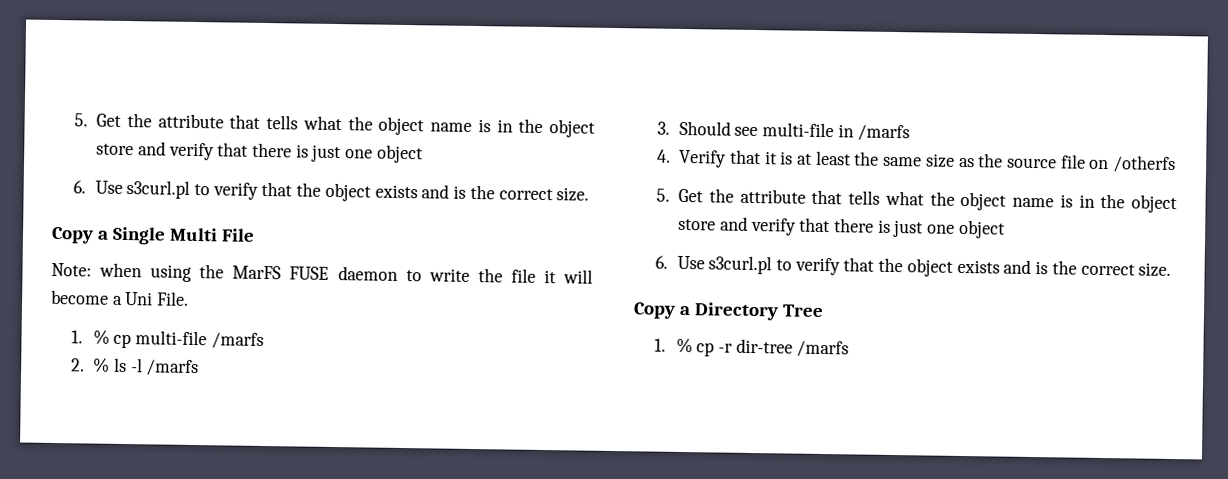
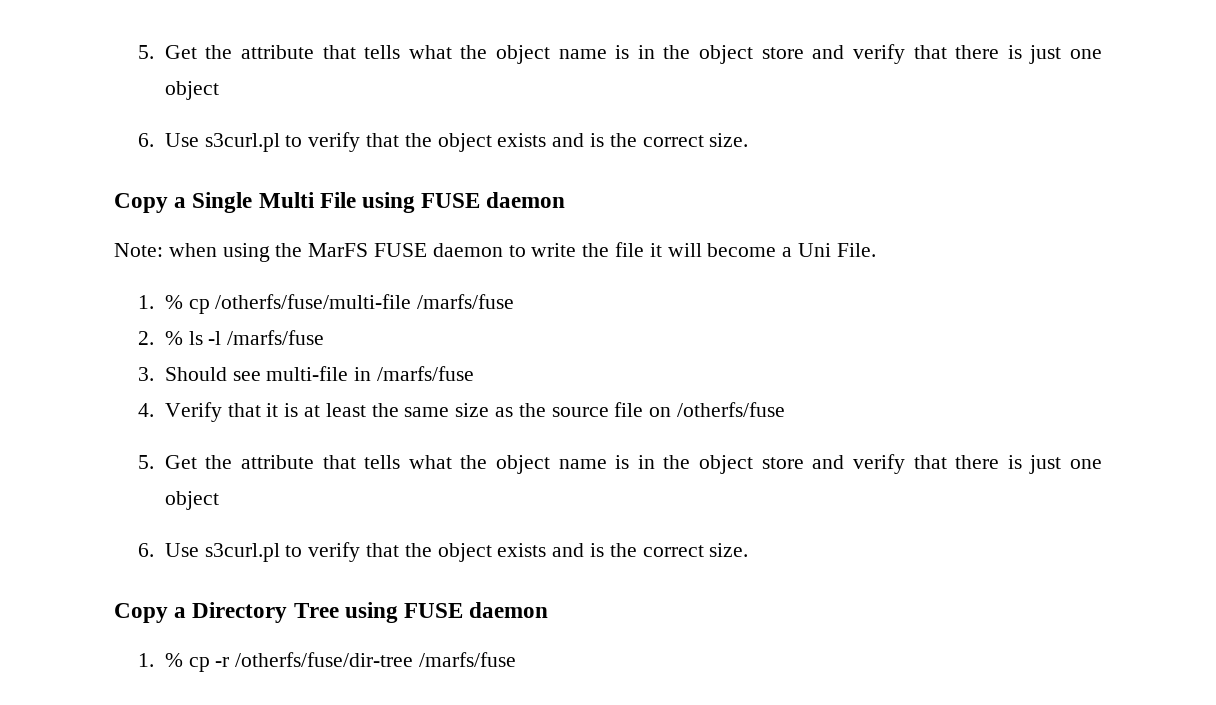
(255, 235) none -> [362,192,566,213] using FUSE daemon
[135,330,264,349] multi-file /marfs -> [215,294,515,309] /otherfs/fuse/multi-file /marfs/fuse
[146,359,200,377] /marfs -> [227,330,325,345] /marfs/fuse
[857,124,911,142] /marfs -> [376,366,474,381] /marfs/fuse
[1113,155,1177,174] /otherfs -> [676,402,785,417] /otherfs/fuse
(824, 310) none -> [344,602,549,623] using FUSE daemon
[735,338,850,358] dir-tree /marfs -> [235,652,516,667] /otherfs/fuse/dir-tree /marfs/fuse

